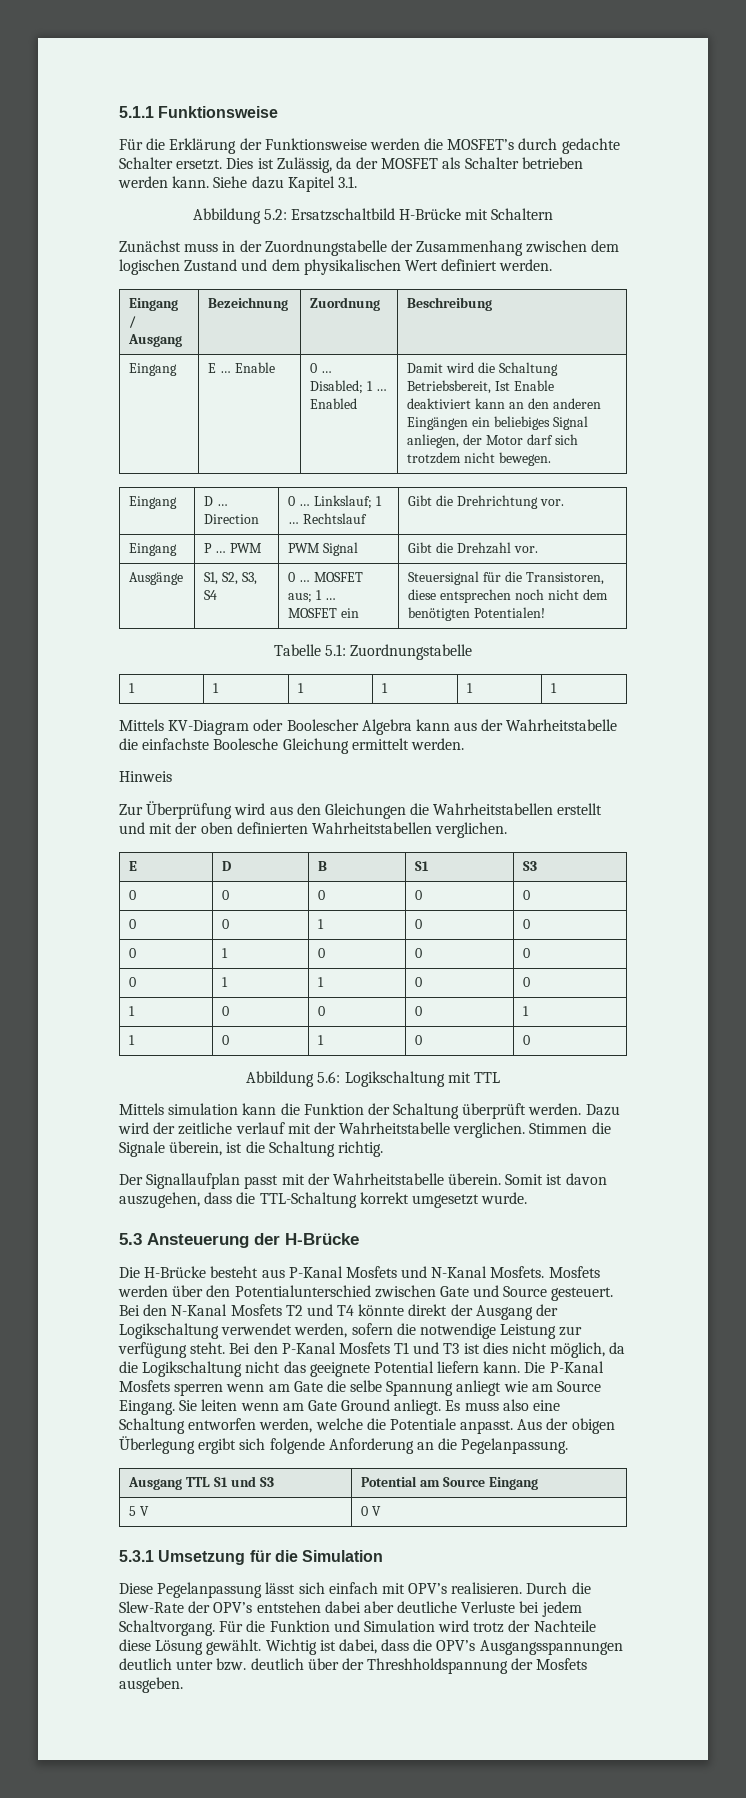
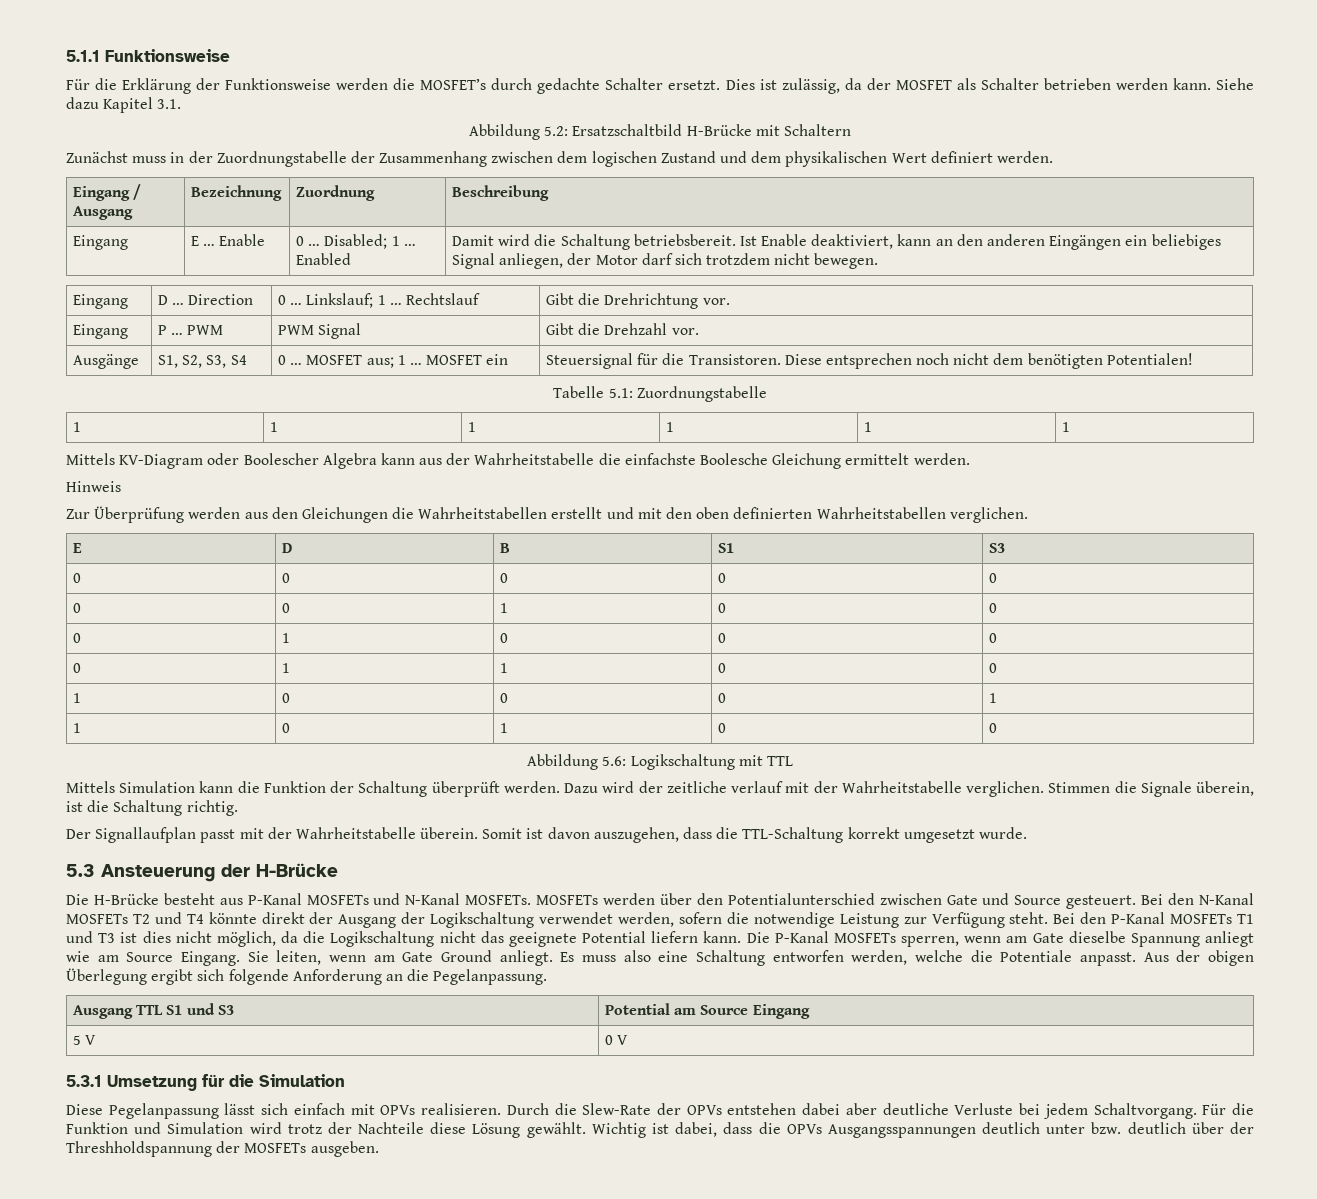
[276,157,332,173] Zulässig, -> [781,78,840,94] zulässig,
[407,380,492,394] Betriebsbereit, -> [633,234,736,246] betriebsbereit.
[407,398,472,409] deaktiviert -> [811,234,894,249] deaktiviert,
[525,572,604,585] [408,589,437,600] Transistoren, diese -> [688,354,822,365] Transistoren. Diese
[234,803,266,815] wird -> [188,507,241,519] werden
[175,822,198,834] der -> [666,507,693,519] den
[168,1103,239,1115] simulation -> [119,781,196,793] Simulation
[345,1266,397,1278] Mosfets -> [306,895,369,905] MOSFETs
[490,1266,600,1278] Mosfets. Mosfets -> [465,895,599,905] MOSFETs. MOSFETs
[230,1304,282,1316] Mosfets -> [66,914,128,924] MOSFETs
[118,1342,187,1358] verfügung -> [931,912,1005,928] Verfügung
[338,1342,390,1354] Mosfets -> [1170,914,1233,924] MOSFETs
[119,1380,383,1396] Mosfets sperren wenn am Gate die selbe -> [833,931,1126,947] MOSFETs sperren, wenn am Gate dieselbe
[201,1399,238,1411] leiten -> [276,950,322,965] leiten,
[408,1583,448,1594] OPV’s -> [380,1105,416,1115] OPVs
[213,1602,253,1613] OPV’s -> [686,1105,722,1115] OPVs
[436,1640,476,1651] OPV’s -> [786,1124,822,1134] OPVs
[536,1658,588,1670] Mosfets -> [244,1143,307,1153] MOSFETs

